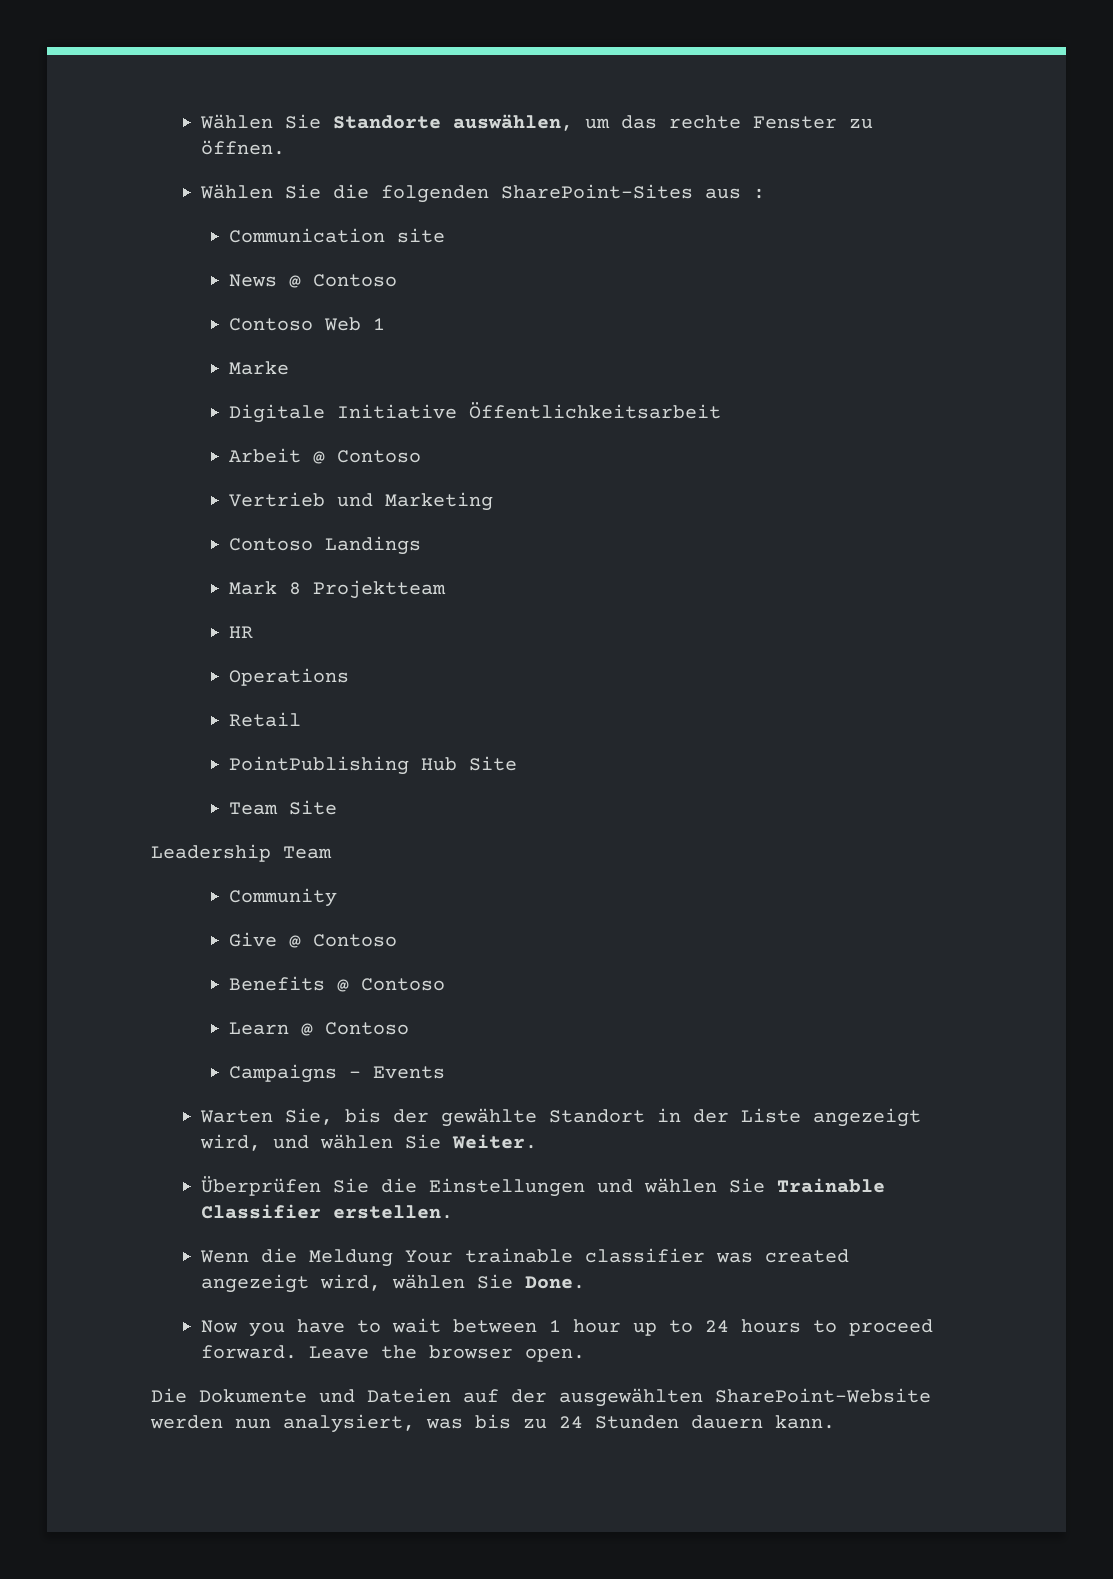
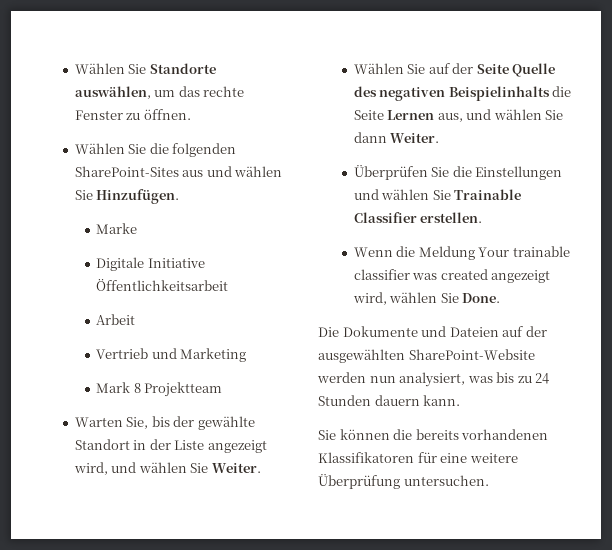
[752,188,765,199] [228,228,445,243] [228,274,397,288] [228,317,385,331] : // Communication site // News @ Contoso // Contoso Web 1 -> [206,166,283,177] [74,189,180,204] und wählen Sie Hinzufügen.
[312,450,421,464] @ Contoso -> (136, 319) none
[228,536,421,555] // Contoso Landings -> (247, 355) none
[228,626,253,638] [228,668,349,686] [228,712,301,727] [228,756,517,775] [228,800,337,815] [151,844,332,862] [228,888,337,907] [228,932,397,948] [228,976,445,992] [228,1022,409,1036] [228,1064,445,1083] // HR // Operations // Retail // PointPublishing Hub Site // Team Site // Leadership Team // Community // Give @ Contoso // Benefits @ Contoso // Learn @ Contoso // Campaigns - Events -> (223, 389) none
(537, 1141) none -> [353,63,556,77] [353,86,572,101] [353,109,564,122] [353,132,440,143] // Wählen Sie auf der Seite Quelle des negativen Beispielinhalts die Seite Lernen aus, und wählen Sie dann Weiter.
[200,1318,933,1337] [200,1345,585,1362] // Now you have to wait between 1 hour up to 24 hours to proceed forward. Leave the browser open. -> (501, 298) none
(835, 1422) none -> [318,429,549,440] [318,452,518,463] [318,474,489,489] // Sie können die bereits vorhandenen Klassifikatoren für eine weitere Überprüfung untersuchen.

